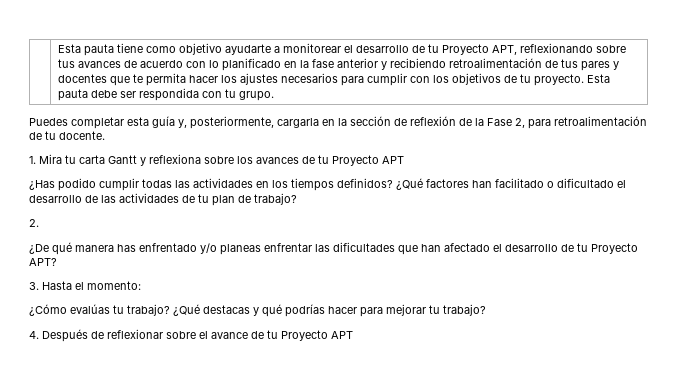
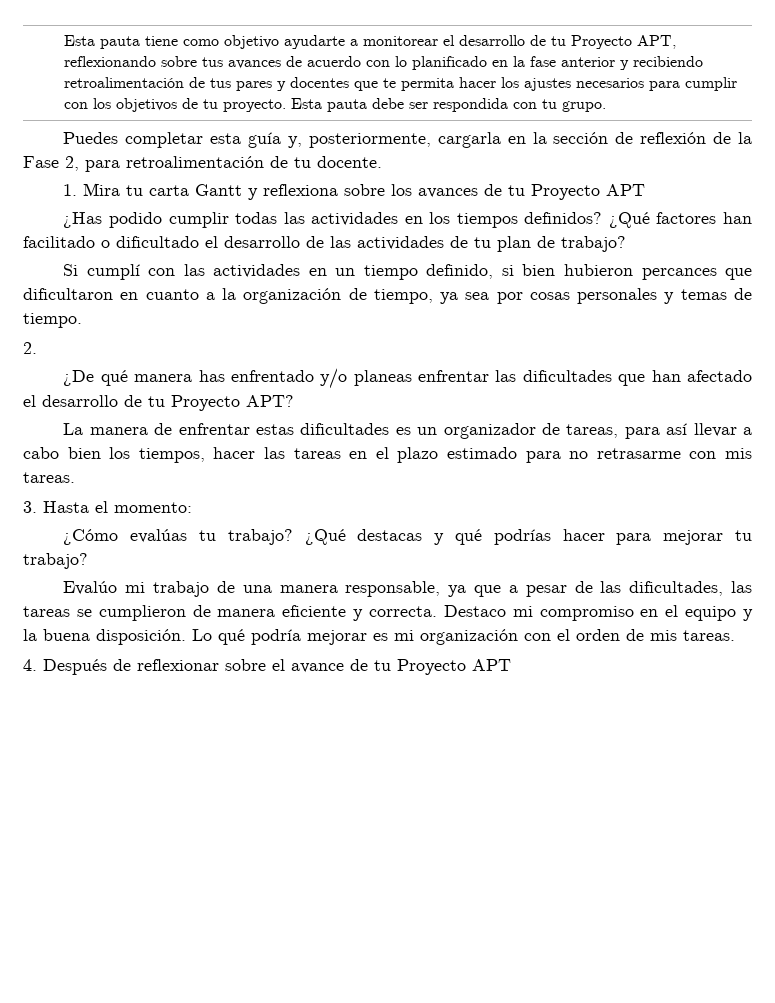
(297, 199) none -> [63,264,752,280] [23,288,752,304] [23,313,82,328] // Si cumplí con las actividades en un tiempo definido, si bien hubieron percances que dificultaron en cuanto a la organización de tiempo, ya sea por cosas personales y temas de tiempo.
(57, 262) none -> [63,423,753,439] [23,447,753,463] [23,472,75,483] // La manera de enfrentar estas dificultades es un organizador de tareas, para así llevar a cabo bien los tiempos, hacer las tareas en el plazo estimado para no retrasarme con mis tareas.
(486, 310) none -> [63,581,753,597] [23,605,753,621] [23,629,735,645] // Evalúo mi trabajo de una manera responsable, ya que a pesar de las dificultades, las tareas se cumplieron de manera eficiente y correcta. Destaco mi compromiso en el equipo y la buena disposición. Lo qué podría mejorar es mi organización con el orden de mis tareas.

